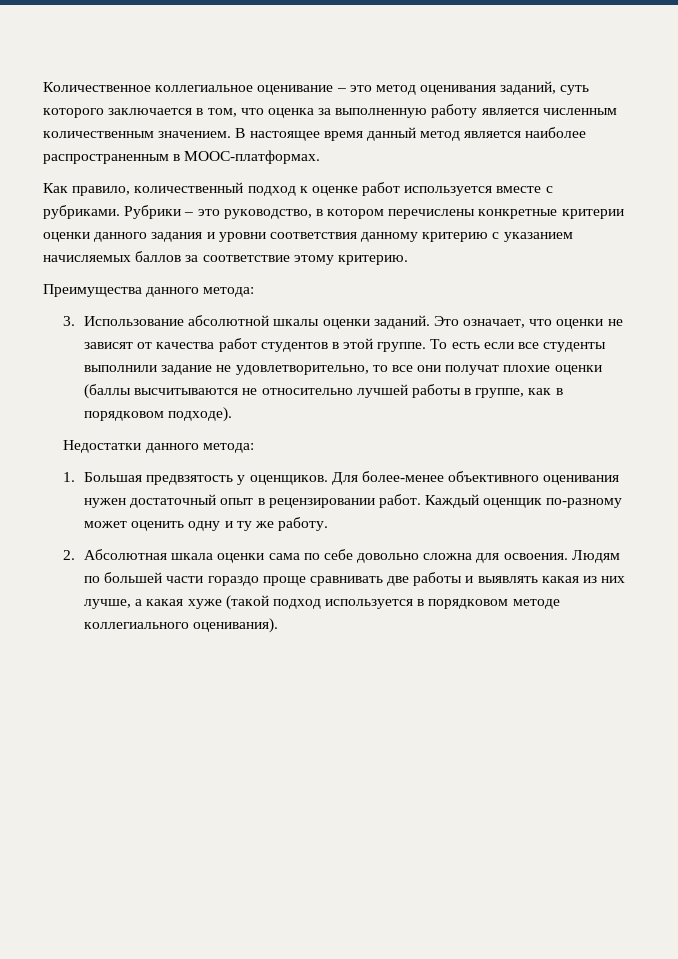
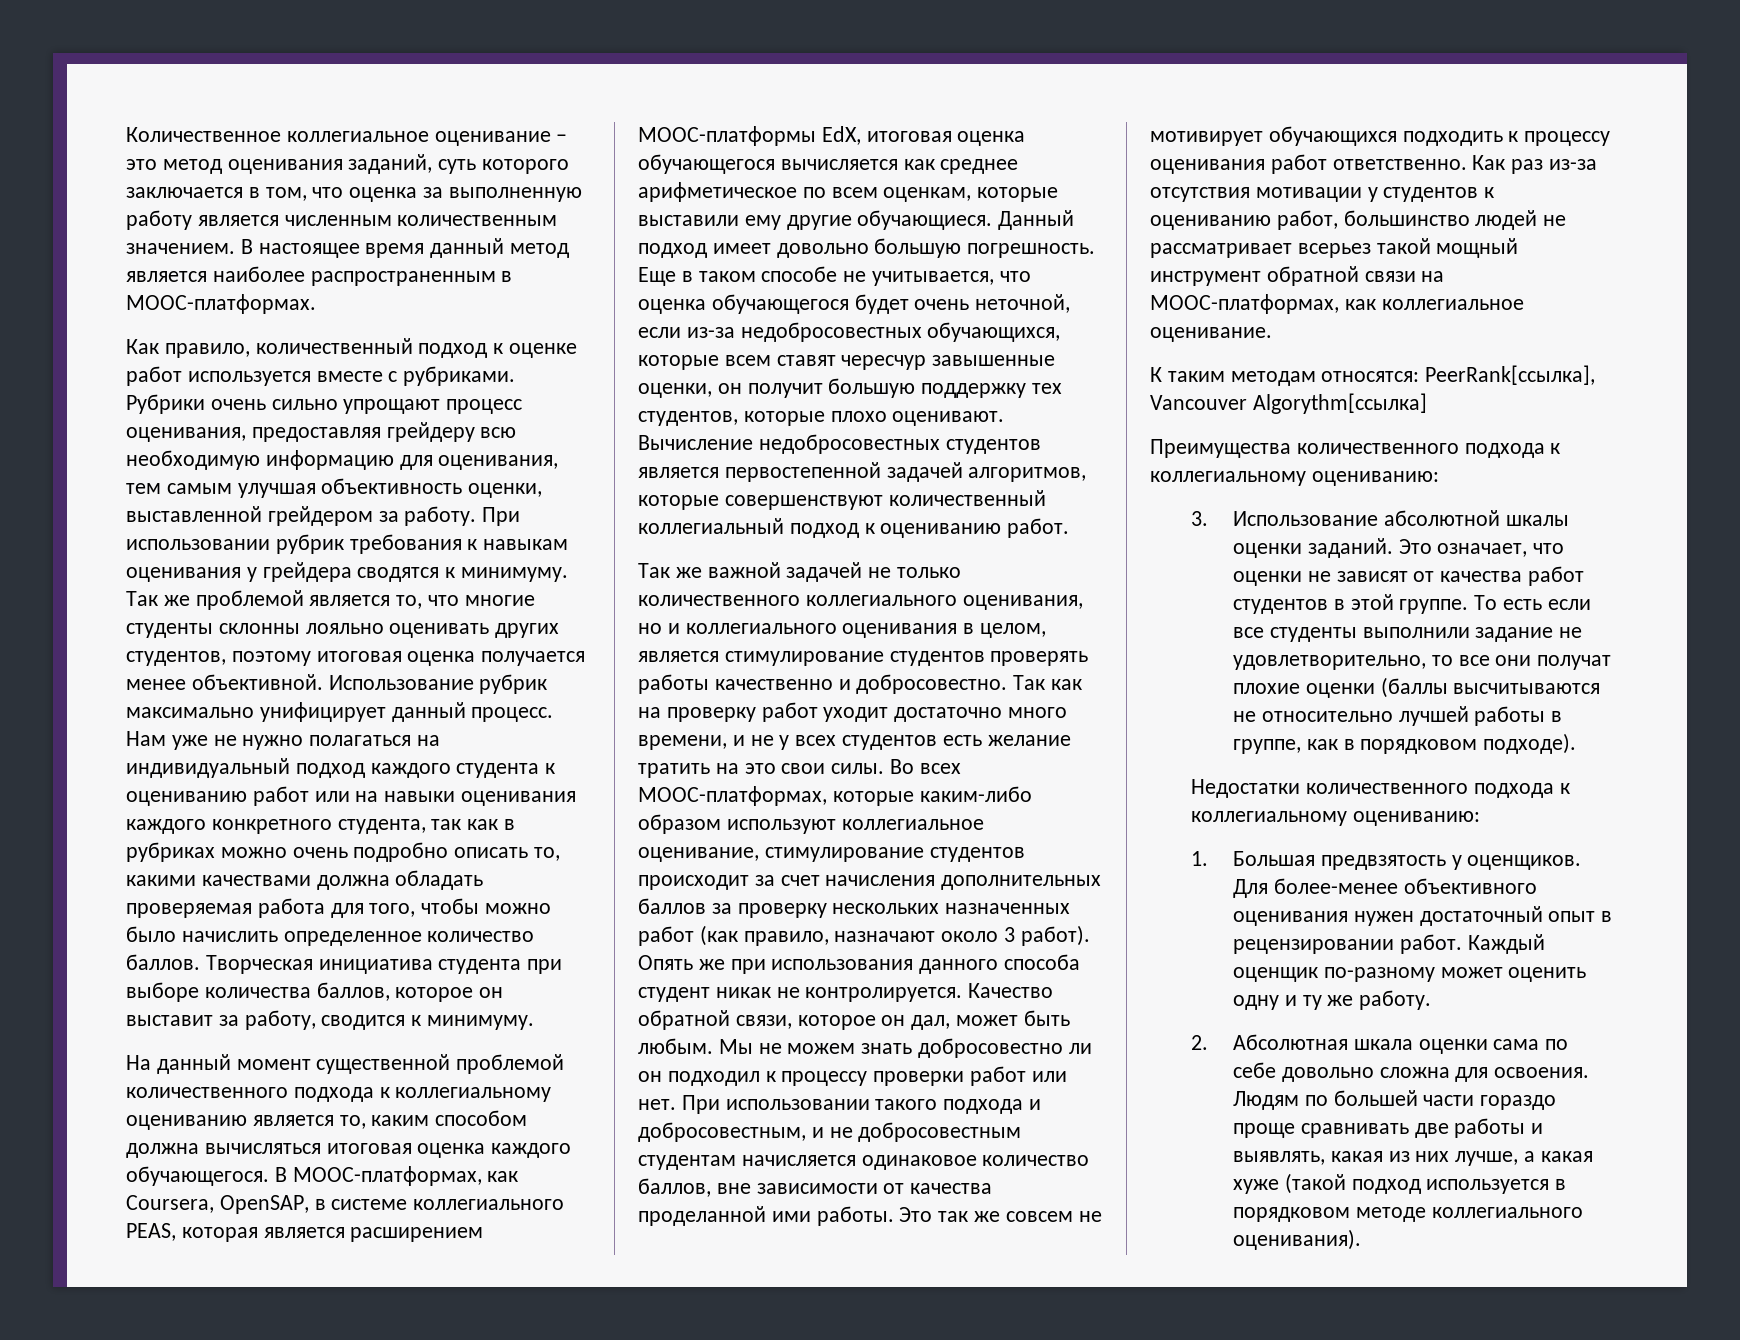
[184,209,624,219] [43,232,573,242] [43,251,408,265] [43,284,255,297] – это руководство, в котором перечислены конкретные критерии оценки данного задания и уровни соответствия данному критерию с указанием начисляемых баллов за соответствие этому критерию. // Преимущества данного метода: -> [210,399,523,414] [126,422,517,442] [126,450,559,470] [126,478,543,498] [126,506,521,526] [126,534,569,554] [126,562,569,582] [126,590,535,610] [126,623,560,638] [126,651,586,666] [126,674,548,694] [126,702,554,722] [126,731,441,750] [126,758,556,778] [126,786,577,806] [126,819,516,834] [126,842,561,862] [126,870,484,890] [126,898,552,918] [126,926,535,946] [126,954,563,974] [126,982,504,1002] [126,1010,535,1030] [126,1054,565,1074] [126,1087,552,1102] [126,1110,528,1130] [126,1143,572,1158] [126,1166,519,1186] [126,1195,565,1214] [126,1223,484,1242] [638,126,1026,146] [638,154,1019,174] [638,182,1059,202] [638,210,1075,230] [638,238,1096,258] [638,266,1031,286] [638,294,1071,314] [638,322,1061,342] [638,355,1056,370] [638,378,1063,398] [638,411,1005,426] [638,434,1041,454] [638,462,1087,482] [638,490,1046,510] [638,518,1070,538] [638,562,962,582] [638,595,1083,610] [638,623,1047,638] [638,651,1089,666] [638,674,1083,694] [638,702,1068,722] [638,735,1071,750] [638,759,961,778] [638,786,1032,806] [638,814,984,834] [638,847,1025,862] [638,875,1102,890] [638,898,1071,918] [638,925,1090,946] [638,954,1081,974] [638,983,1054,1002] [638,1010,1070,1030] [638,1038,1092,1058] [638,1066,1067,1086] [638,1095,1042,1114] [638,1122,1022,1142] [638,1155,1090,1170] [638,1178,993,1197] [638,1206,1102,1226] [1150,126,1611,146] [1150,154,1598,174] [1150,187,1495,202] [1150,210,1567,230] [1150,238,1519,258] [1150,266,1445,286] [1150,294,1524,314] [1150,327,1272,342] [1150,365,1596,386] [1150,393,1427,414] [1150,439,1561,458] [1150,471,1439,486] очень сильно упрощают процесс оценивания, предоставляя грейдеру всю необходимую информацию для оценивания, тем самым улучшая объективность оценки, выставленной грейдером за работу. При использовании рубрик требования к навыкам оценивания у грейдера сводятся к минимуму. Так же проблемой является то, что многие студенты склонны лояльно оценивать других студентов, поэтому итоговая оценка получается менее объективной. Использование рубрик максимально унифицирует данный процесс. Нам уже не нужно полагаться на индивидуальный подход каждого студента к оцениванию работ или на навыки оценивания каждого конкретного студента, так как в рубриках можно очень подробно описать то, какими качествами должна обладать проверяемая работа для того, чтобы можно было начислить определенное количество баллов. Творческая инициатива студента при выборе количества баллов, которое он выставит за работу, сводится к минимуму. // На данный момент существенной проблемой количественного подхода к коллегиальному оцениванию является то, каким способом должна вычисляться итоговая оценка каждого обучающегося. В МООС-платформах, как Coursera, OpenSAP, в системе коллегиального PEAS, которая является расширением МООС-платформы EdX, итоговая оценка обучающегося вычисляется как среднее арифметическое по всем оценкам, которые выставили ему другие обучающиеся. Данный подход имеет довольно большую погрешность. Еще в таком способе не учитывается, что оценка обучающегося будет очень неточной, если из-за недобросовестных обучающихся, которые всем ставят чересчур завышенные оценки, он получит большую поддержку тех студентов, которые плохо оценивают. Вычисление недобросовестных студентов является первостепенной задачей алгоритмов, которые совершенствуют количественный коллегиальный подход к оцениванию работ. // Так же важной задачей не только количественного коллегиального оценивания, но и коллегиального оценивания в целом, является стимулирование студентов проверять работы качественно и добросовестно. Так как на проверку работ уходит достаточно много времени, и не у всех студентов есть желание тратить на это свои силы. Во всех МООС-платформах, которые каким-либо образом используют коллегиальное оценивание, стимулирование студентов происходит за счет начисления дополнительных баллов за проверку нескольких назначенных работ (как правило, назначают около 3 работ). Опять же при использования данного способа студент никак не контролируется. Качество обратной связи, которое он дал, может быть любым. Мы не можем знать добросовестно ли он подходил к процессу проверки работ или нет. При использовании такого подхода и добросовестным, и не добросовестным студентам начисляется одинаковое количество баллов, вне зависимости от качества проделанной ими работы. Это так же совсем не мотивирует обучающихся подходить к процессу оценивания работ ответственно. Как раз из-за отсутствия мотивации у студентов к оцениванию работ, большинство людей не рассматривает всерьез такой мощный инструмент обратной связи на МООС-платформах, как коллегиальное оценивание. // К таким методам относятся: PeerRank[ссылка], Vancouver Algorythm[ссылка] // Преимущества количественного подхода к коллегиальному оцениванию:
[145,443,254,453] данного метода: -> [1306,783,1570,798] [1191,811,1481,826] количественного подхода к коллегиальному оцениванию:
[477,576,538,583] выявлять -> [1232,1151,1325,1165] выявлять,

